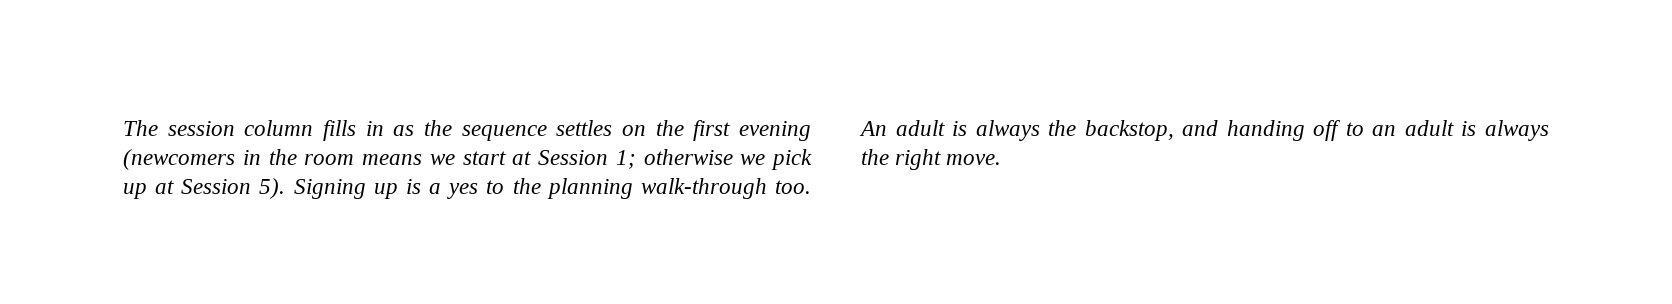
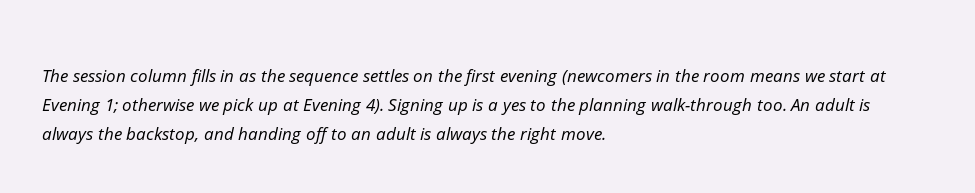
[538,150,608,165] Session -> [42,99,101,115] Evening
[181,178,286,199] Session 5). -> [303,99,384,115] Evening 4).

